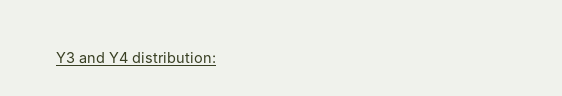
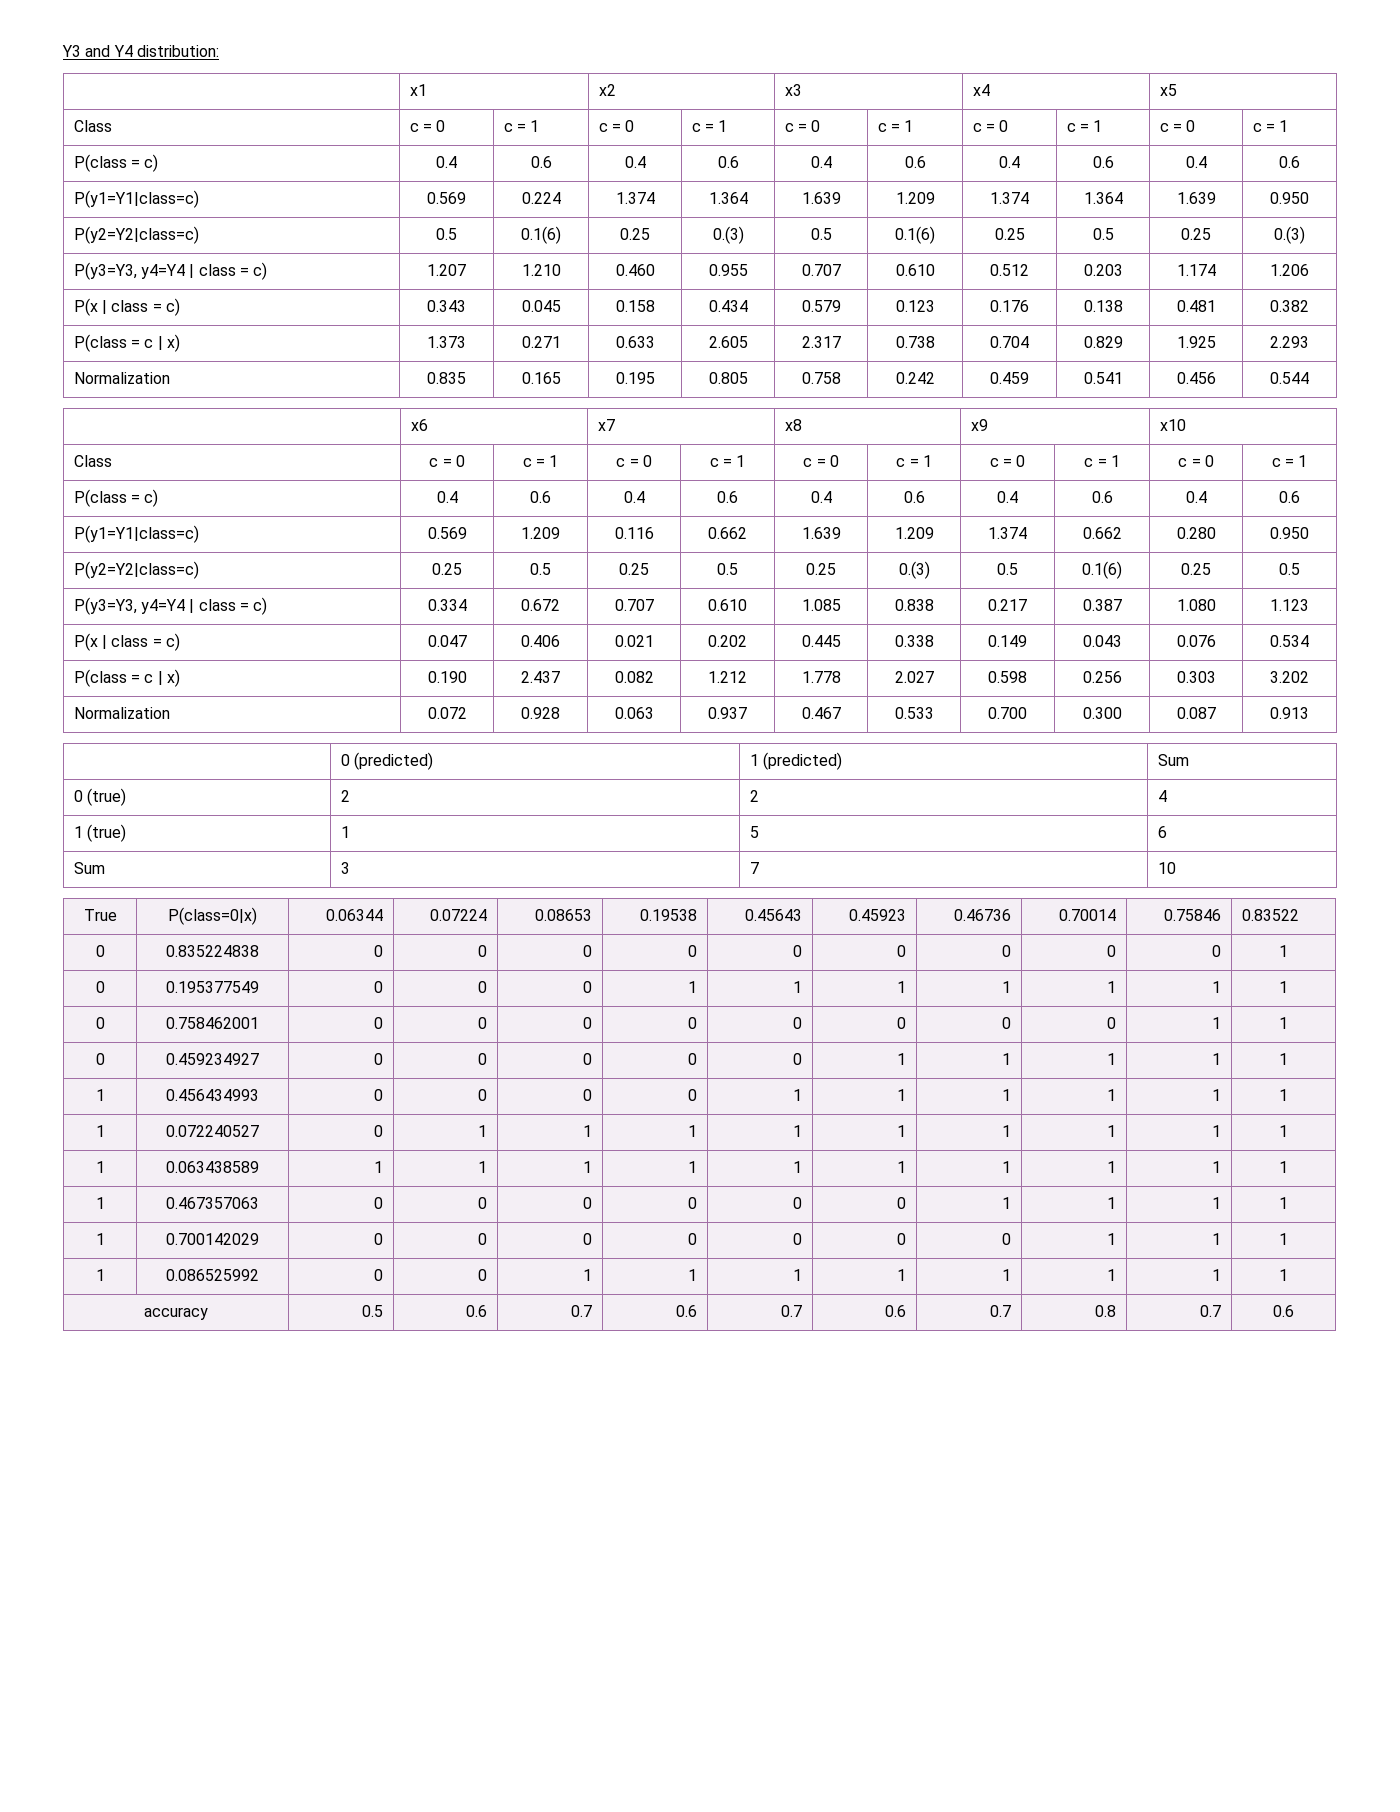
(216, 57) none -> [409,84,427,96] [598,84,616,96] [784,84,802,96] [972,84,990,96] [1159,84,1177,96] [73,120,112,132] [409,120,446,132] [503,120,540,132] [598,120,635,132] [691,120,728,132] [784,120,821,132] [877,120,914,132] [972,120,1009,132] [1066,120,1103,132] [1159,120,1196,132] [1252,120,1289,132] [73,154,159,172] [436,156,457,168] [530,156,552,168] [624,156,646,168] [717,156,739,168] [810,156,832,168] [904,156,926,168] [999,156,1020,168] [1092,156,1114,168] [1185,156,1207,168] [1279,156,1300,168] [73,190,199,208] [427,192,466,204] [521,192,561,204] [615,192,655,204] [708,192,748,204] [801,192,841,204] [895,192,935,204] [990,192,1029,204] [1083,192,1123,204] [1176,192,1216,204] [1270,192,1309,204] [73,226,199,244] [436,228,457,240] [521,226,561,244] [620,228,650,240] [712,226,744,244] [810,228,832,240] [895,226,935,244] [994,228,1025,240] [1092,228,1114,240] [1181,228,1211,240] [1274,226,1305,244] [73,262,268,280] [427,264,466,276] [521,264,561,276] [615,264,655,276] [708,264,748,276] [801,264,841,276] [895,264,935,276] [990,264,1029,276] [1083,264,1123,276] [1176,264,1216,276] [1270,264,1309,276] [73,298,181,316] [427,300,466,312] [521,300,561,312] [615,300,655,312] [708,300,748,312] [801,300,841,312] [895,300,935,312] [990,300,1029,312] [1083,300,1123,312] [1176,300,1216,312] [1270,300,1309,312] [73,334,181,352] [427,336,466,348] [521,336,561,348] [615,336,655,348] [708,336,748,348] [801,336,841,348] [895,336,935,348] [990,336,1029,348] [1083,336,1123,348] [1176,336,1216,348] [1270,336,1309,348] [73,372,170,384] [427,372,466,384] [521,372,561,384] [615,372,655,384] [708,372,748,384] [801,372,841,384] [895,372,935,384] [990,372,1029,384] [1083,372,1123,384] [1176,372,1216,384] [1270,372,1309,384] [410,419,428,431] [597,419,615,431] [784,419,802,431] [970,419,988,431] [1159,419,1186,431] [73,455,112,467] [429,455,465,467] [522,455,559,467] [616,455,652,467] [709,455,746,467] [803,455,839,467] [896,455,932,467] [989,455,1026,467] [1084,455,1120,467] [1178,455,1214,467] [1271,455,1308,467] [73,489,159,507] [436,491,458,503] [530,491,551,503] [623,491,645,503] [717,491,738,503] [810,491,832,503] [903,491,925,503] [997,491,1018,503] [1091,491,1113,503] [1185,491,1207,503] [1279,491,1300,503] [73,525,199,543] [427,527,467,539] [521,527,560,539] [614,527,654,539] [708,527,747,539] [801,527,841,539] [894,527,934,539] [988,527,1027,539] [1082,527,1122,539] [1176,527,1216,539] [1270,527,1309,539] [73,561,199,579] [432,563,462,575] [530,563,551,575] [619,563,649,575] [717,563,738,575] [806,563,836,575] [898,561,930,579] [997,563,1018,575] [1082,561,1122,579] [1181,563,1211,575] [1279,563,1300,575] [73,597,268,615] [427,599,467,611] [521,599,560,611] [614,599,654,611] [708,599,747,611] [801,599,841,611] [894,599,934,611] [988,599,1027,611] [1082,599,1122,611] [1176,599,1216,611] [1270,599,1309,611] [73,633,181,651] [427,635,467,647] [521,635,560,647] [614,635,654,647] [708,635,747,647] [801,635,841,647] [894,635,934,647] [988,635,1027,647] [1082,635,1122,647] [1176,635,1216,647] [1270,635,1309,647] [73,669,181,687] [427,671,467,683] [521,671,560,683] [614,671,654,683] [708,671,747,683] [801,671,841,683] [894,671,934,683] [988,671,1027,683] [1082,671,1122,683] [1176,671,1216,683] [1270,671,1309,683] [73,707,170,719] [427,707,467,719] [521,707,560,719] [614,707,654,719] [708,707,747,719] [801,707,841,719] [894,707,934,719] [988,707,1027,719] [1082,707,1122,719] [1176,707,1216,719] [1270,707,1309,719] [340,752,434,770] [749,752,843,770] [1157,754,1189,766] [73,788,127,806] [340,790,350,802] [749,790,759,802] [1157,790,1167,802] [73,824,127,842] [340,826,350,838] [749,826,759,838] [1157,826,1167,838] [73,862,105,874] [340,862,350,874] [749,862,759,874] [1157,862,1176,874] [83,909,117,921] [168,907,257,925] [326,909,384,921] [430,909,488,921] [535,909,593,921] [640,909,698,921] [745,909,803,921] [849,909,907,921] [954,909,1012,921] [1059,909,1117,921] [1164,909,1222,921] [1241,909,1299,921] [95,945,105,957] [166,945,259,957] [374,945,384,957] [478,945,488,957] [583,945,593,957] [688,945,698,957] [793,945,803,957] [897,945,907,957] [1002,945,1012,957] [1107,945,1117,957] [1212,945,1222,957] [1279,945,1288,957] [95,981,105,993] [166,981,259,993] [374,981,384,993] [478,981,488,993] [583,981,593,993] [688,981,698,993] [793,981,803,993] [897,981,907,993] [1002,981,1012,993] [1107,981,1117,993] [1212,981,1222,993] [1279,981,1288,993] [95,1017,105,1029] [166,1017,259,1029] [374,1017,384,1029] [478,1017,488,1029] [583,1017,593,1029] [688,1017,698,1029] [793,1017,803,1029] [897,1017,907,1029] [1002,1017,1012,1029] [1107,1017,1117,1029] [1212,1017,1222,1029] [1279,1017,1288,1029] [95,1053,105,1065] [166,1053,259,1065] [374,1053,384,1065] [478,1053,488,1065] [583,1053,593,1065] [688,1053,698,1065] [793,1053,803,1065] [897,1053,907,1065] [1002,1053,1012,1065] [1107,1053,1117,1065] [1212,1053,1222,1065] [1279,1053,1288,1065] [95,1089,105,1101] [166,1089,259,1101] [374,1089,384,1101] [478,1089,488,1101] [583,1089,593,1101] [688,1089,698,1101] [793,1089,803,1101] [897,1089,907,1101] [1002,1089,1012,1101] [1107,1089,1117,1101] [1212,1089,1222,1101] [1279,1089,1288,1101] [95,1125,105,1137] [166,1125,259,1137] [374,1125,384,1137] [478,1125,488,1137] [583,1125,593,1137] [688,1125,698,1137] [793,1125,803,1137] [897,1125,907,1137] [1002,1125,1012,1137] [1107,1125,1117,1137] [1212,1125,1222,1137] [1279,1125,1288,1137] [95,1161,105,1173] [166,1161,259,1173] [374,1161,384,1173] [478,1161,488,1173] [583,1161,593,1173] [688,1161,698,1173] [793,1161,803,1173] [897,1161,907,1173] [1002,1161,1012,1173] [1107,1161,1117,1173] [1212,1161,1222,1173] [1279,1161,1288,1173] [95,1197,105,1209] [166,1197,259,1209] [374,1197,384,1209] [478,1197,488,1209] [583,1197,593,1209] [688,1197,698,1209] [793,1197,803,1209] [897,1197,907,1209] [1002,1197,1012,1209] [1107,1197,1117,1209] [1212,1197,1222,1209] [1279,1197,1288,1209] [95,1233,105,1245] [166,1233,259,1245] [374,1233,384,1245] [478,1233,488,1245] [583,1233,593,1245] [688,1233,698,1245] [793,1233,803,1245] [897,1233,907,1245] [1002,1233,1012,1245] [1107,1233,1117,1245] [1212,1233,1222,1245] [1279,1233,1288,1245] [95,1269,105,1281] [166,1269,259,1281] [374,1269,384,1281] [478,1269,488,1281] [583,1269,593,1281] [688,1269,698,1281] [793,1269,803,1281] [897,1269,907,1281] [1002,1269,1012,1281] [1107,1269,1117,1281] [1212,1269,1222,1281] [1279,1269,1288,1281] [144,1307,208,1320] [362,1305,384,1317] [466,1305,488,1317] [571,1305,593,1317] [676,1305,698,1317] [781,1305,803,1317] [885,1305,907,1317] [990,1305,1012,1317] [1095,1305,1117,1317] [1200,1305,1222,1317] [1273,1305,1294,1317] // | x1 | x2 | x3 | x4 | x5 // Class | c = 0 | c = 1 | c = 0 | c = 1 | c = 0 | c = 1 | c = 0 | c = 1 | c = 0 | c = 1 // P(class = c) | 0.4 | 0.6 | 0.4 | 0.6 | 0.4 | 0.6 | 0.4 | 0.6 | 0.4 | 0.6 // P(y1=Y1|class=c) | 0.569 | 0.224 | 1.374 | 1.364 | 1.639 | 1.209 | 1.374 | 1.364 | 1.639 | 0.950 // P(y2=Y2|class=c) | 0.5 | 0.1(6) | 0.25 | 0.(3) | 0.5 | 0.1(6) | 0.25 | 0.5 | 0.25 | 0.(3) // P(y3=Y3, y4=Y4 | class = c) | 1.207 | 1.210 | 0.460 | 0.955 | 0.707 | 0.610 | 0.512 | 0.203 | 1.174 | 1.206 // P(x | class = c) | 0.343 | 0.045 | 0.158 | 0.434 | 0.579 | 0.123 | 0.176 | 0.138 | 0.481 | 0.382 // P(class = c | x) | 1.373 | 0.271 | 0.633 | 2.605 | 2.317 | 0.738 | 0.704 | 0.829 | 1.925 | 2.293 // Normalization | 0.835 | 0.165 | 0.195 | 0.805 | 0.758 | 0.242 | 0.459 | 0.541 | 0.456 | 0.544 // | x6 | x7 | x8 | x9 | x10 // Class | c = 0 | c = 1 | c = 0 | c = 1 | c = 0 | c = 1 | c = 0 | c = 1 | c = 0 | c = 1 // P(class = c) | 0.4 | 0.6 | 0.4 | 0.6 | 0.4 | 0.6 | 0.4 | 0.6 | 0.4 | 0.6 // P(y1=Y1|class=c) | 0.569 | 1.209 | 0.116 | 0.662 | 1.639 | 1.209 | 1.374 | 0.662 | 0.280 | 0.950 // P(y2=Y2|class=c) | 0.25 | 0.5 | 0.25 | 0.5 | 0.25 | 0.(3) | 0.5 | 0.1(6) | 0.25 | 0.5 // P(y3=Y3, y4=Y4 | class = c) | 0.334 | 0.672 | 0.707 | 0.610 | 1.085 | 0.838 | 0.217 | 0.387 | 1.080 | 1.123 // P(x | class = c) | 0.047 | 0.406 | 0.021 | 0.202 | 0.445 | 0.338 | 0.149 | 0.043 | 0.076 | 0.534 // P(class = c | x) | 0.190 | 2.437 | 0.082 | 1.212 | 1.778 | 2.027 | 0.598 | 0.256 | 0.303 | 3.202 // Normalization | 0.072 | 0.928 | 0.063 | 0.937 | 0.467 | 0.533 | 0.700 | 0.300 | 0.087 | 0.913 // | 0 (predicted) | 1 (predicted) | Sum // 0 (true) | 2 | 2 | 4 // 1 (true) | 1 | 5 | 6 // Sum | 3 | 7 | 10 // True | P(class=0|x) | 0.06344 | 0.07224 | 0.08653 | 0.19538 | 0.45643 | 0.45923 | 0.46736 | 0.70014 | 0.75846 | 0.83522 // 0 | 0.835224838 | 0 | 0 | 0 | 0 | 0 | 0 | 0 | 0 | 0 | 1 // 0 | 0.195377549 | 0 | 0 | 0 | 1 | 1 | 1 | 1 | 1 | 1 | 1 // 0 | 0.758462001 | 0 | 0 | 0 | 0 | 0 | 0 | 0 | 0 | 1 | 1 // 0 | 0.459234927 | 0 | 0 | 0 | 0 | 0 | 1 | 1 | 1 | 1 | 1 // 1 | 0.456434993 | 0 | 0 | 0 | 0 | 1 | 1 | 1 | 1 | 1 | 1 // 1 | 0.072240527 | 0 | 1 | 1 | 1 | 1 | 1 | 1 | 1 | 1 | 1 // 1 | 0.063438589 | 1 | 1 | 1 | 1 | 1 | 1 | 1 | 1 | 1 | 1 // 1 | 0.467357063 | 0 | 0 | 0 | 0 | 0 | 0 | 1 | 1 | 1 | 1 // 1 | 0.700142029 | 0 | 0 | 0 | 0 | 0 | 0 | 0 | 1 | 1 | 1 // 1 | 0.086525992 | 0 | 0 | 1 | 1 | 1 | 1 | 1 | 1 | 1 | 1 // accuracy | 0.5 | 0.6 | 0.7 | 0.6 | 0.7 | 0.6 | 0.7 | 0.8 | 0.7 | 0.6

